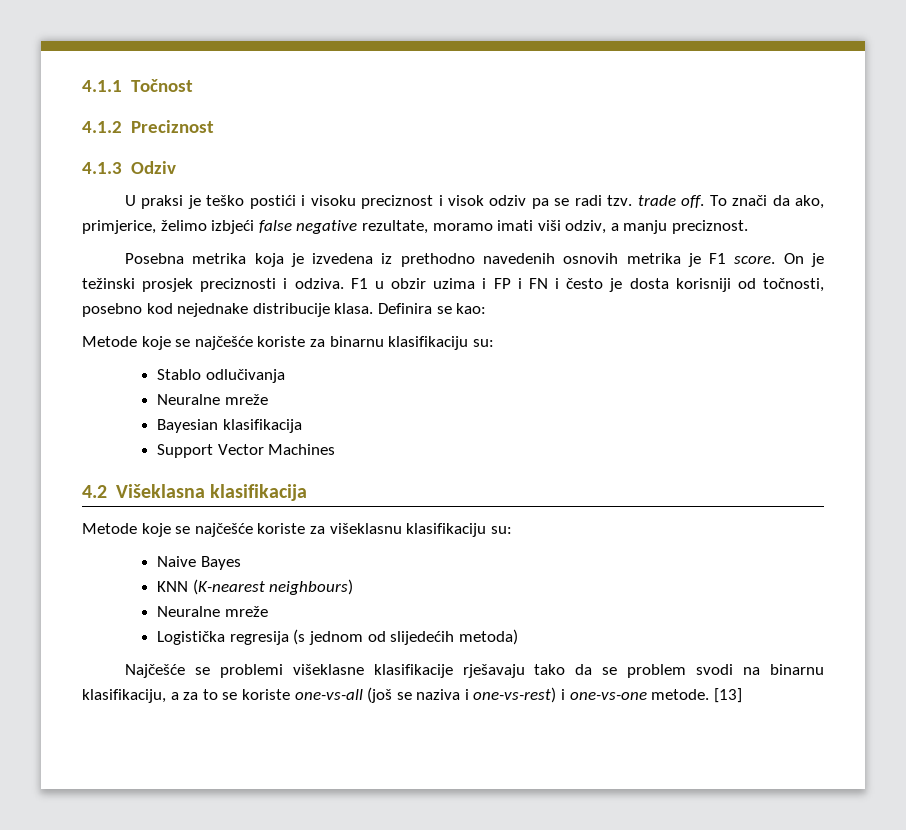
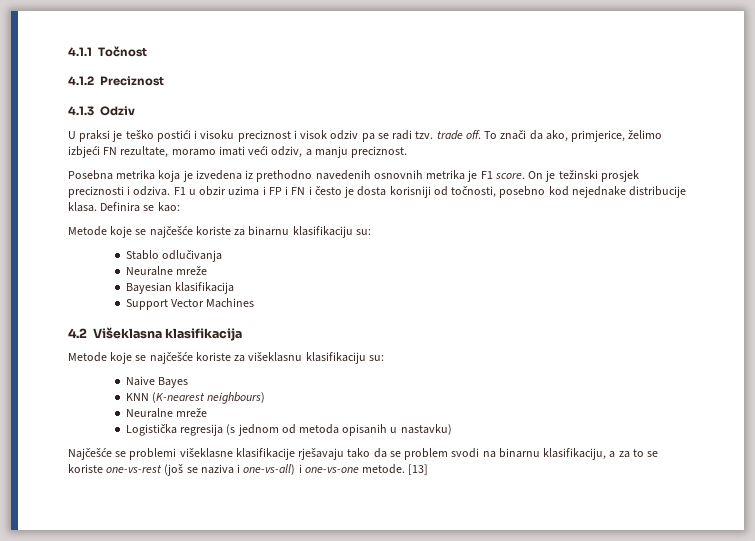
[258,220,358,234] false negative -> [103,147,118,155] FN
[537,220,561,231] viši -> [248,146,269,155] veći
[563,253,619,264] osnovih -> [373,170,423,179] osnovnih
[390,629,518,645] slijedećih metoda) -> [298,424,452,436] metoda opisanih u nastavku)
[294,689,363,700] one-vs-all -> [106,465,163,473] one-vs-rest
[473,687,557,703] one-vs-rest) -> [243,464,296,475] one-vs-all)

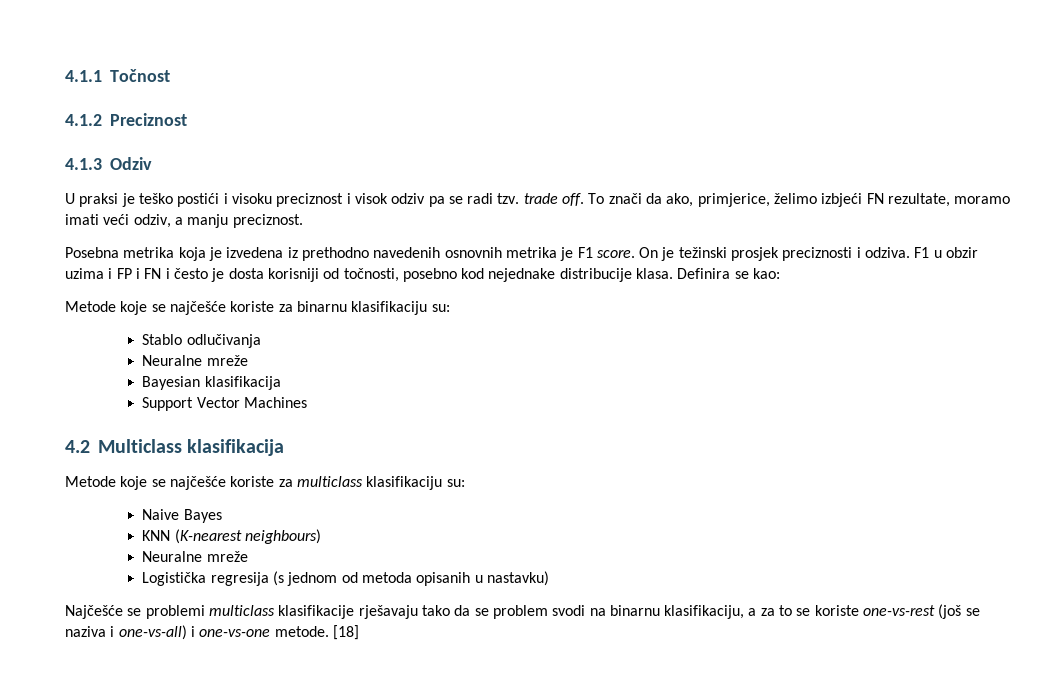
[93,327,162,339] Višeklasna -> [98,439,182,453] Multiclass
[248,352,303,362] višeklasnu -> [296,476,363,487] multiclass
[179,448,233,458] višeklasne -> [208,605,275,616] multiclass
[408,464,429,475] [13] -> [332,625,359,640] [18]

